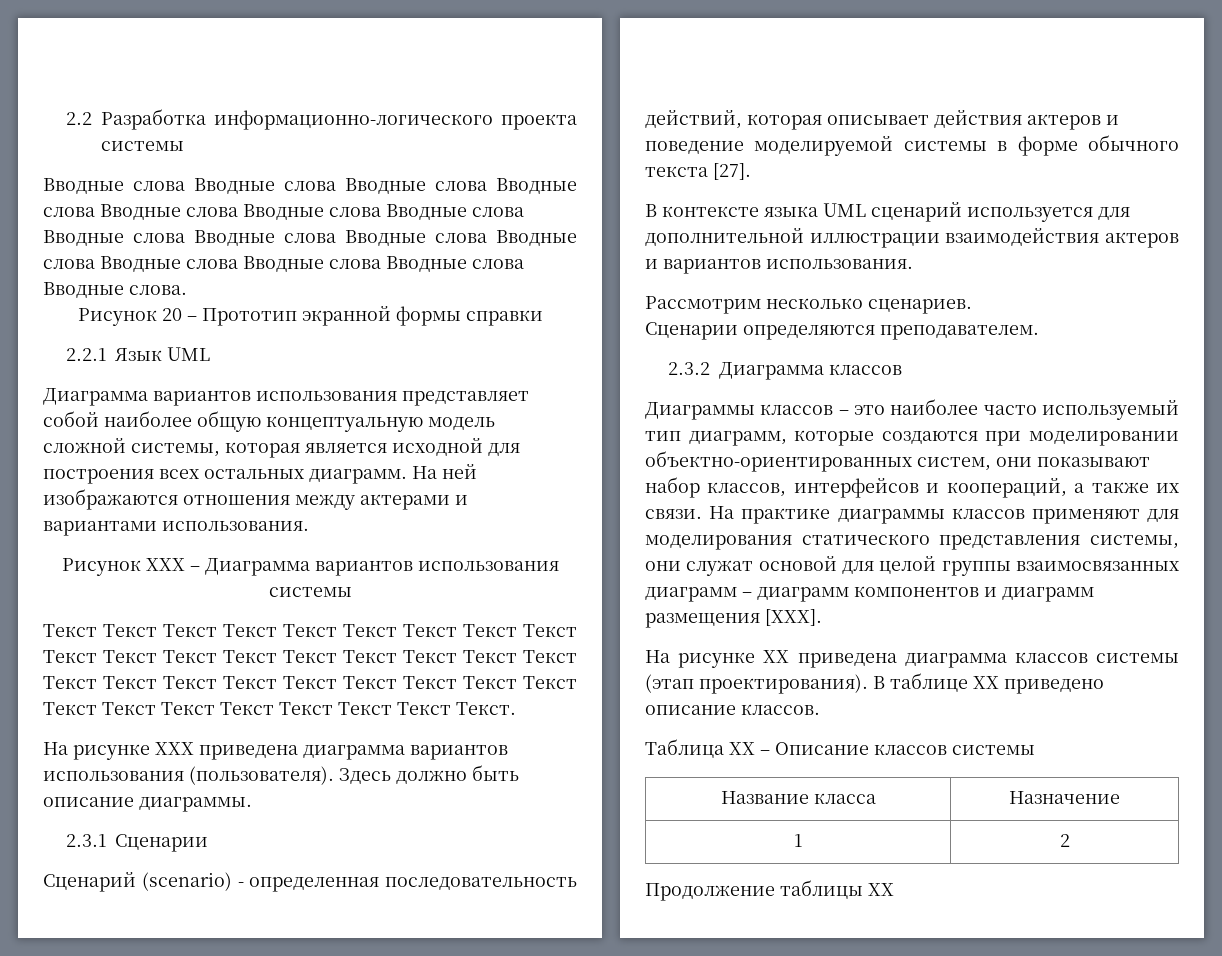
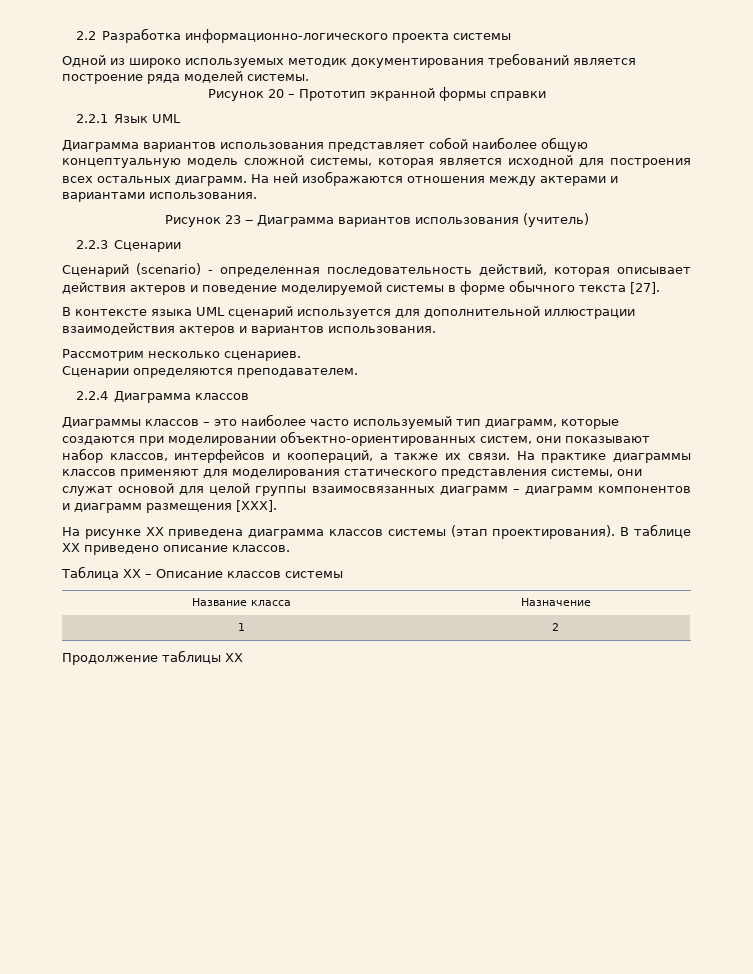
[43,178,577,194] [43,204,524,220] [43,230,577,246] [43,256,524,272] [43,282,187,298] Вводные слова Вводные слова Вводные слова Вводные слова Вводные слова Вводные слова Вводные слова Вводные слова Вводные слова Вводные слова Вводные слова Вводные слова Вводные слова Вводные слова Вводные слова. -> [62,53,636,68] [62,71,309,84] Одной из широко используемых методик документирования требований является построение ряда моделей системы.
[145,558,185,571] ХХХ -> [224,215,241,224] 23
[268,587,352,597] [43,624,577,637] [43,650,577,663] [43,676,577,689] [43,702,516,715] [43,742,508,760] [43,765,519,785] [43,797,252,812] [66,834,107,847] системы // Текст Текст Текст Текст Текст Текст Текст Текст Текст Текст Текст Текст Текст Текст Текст Текст Текст Текст Текст Текст Текст Текст Текст Текст Текст Текст Текст Текст Текст Текст Текст Текст Текст Текст Текст. // На рисунке ХХХ приведена диаграмма вариантов использования (пользователя). Здесь должно быть описание диаграммы. // 2.3.1 -> [522,213,589,227] [75,240,108,249] (учитель) // 2.2.3
[668,362,711,375] 2.3.2 -> [75,391,108,400] 2.2.4

